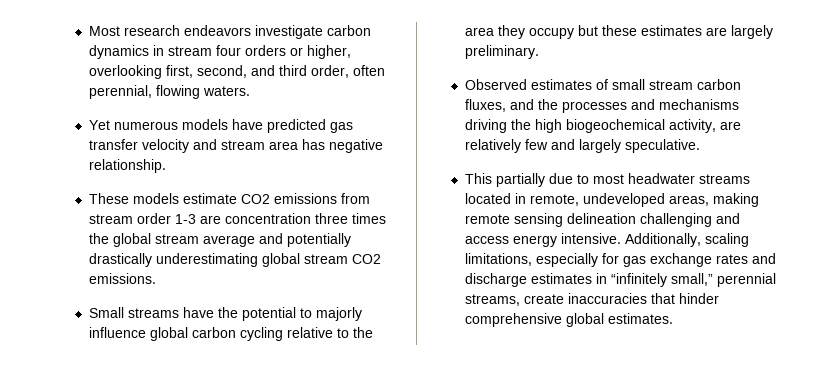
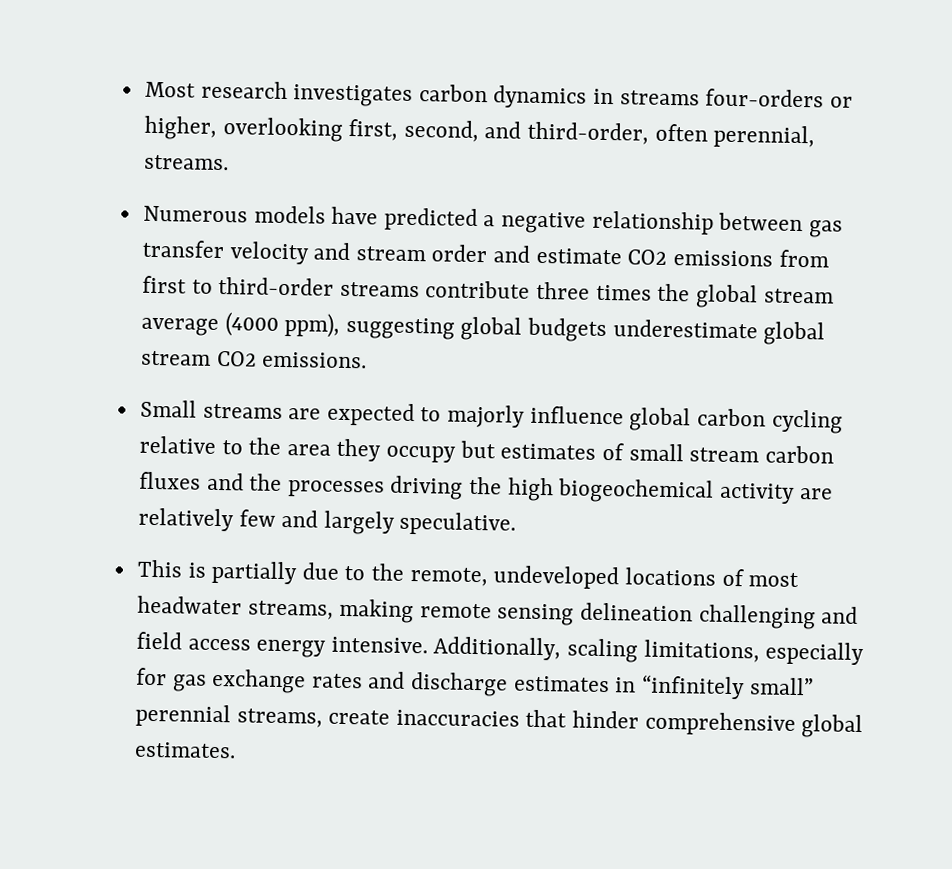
[183,25,323,39] endeavors investigate -> [293,84,414,107] investigates
[167,45,286,56] stream four orders -> [619,88,825,108] streams four-orders
[278,65,385,78] [88,85,250,99] [88,119,326,133] third order, often perennial, flowing waters. // Yet numerous models have predicted -> [527,121,816,149] [143,154,229,171] [142,205,804,235] third-order, often perennial, streams. // Numerous models have predicted a negative relationship between
[268,139,383,153] [88,159,166,173] [88,193,370,204] [88,213,311,224] area has negative relationship. // These models estimate CO2 emissions from stream order 1-3 are concentration -> [431,244,829,268] [141,275,531,299] order and estimate CO2 emissions from first to third-order streams contribute
[258,233,351,247] [88,253,258,267] and potentially drastically underestimating -> [224,312,758,343] (4000 ppm), suggesting global budgets underestimate
[182,307,296,321] have the potential -> [288,402,415,427] are expected
[601,25,773,39] [464,45,539,59] [464,79,527,90] these estimates are largely preliminary. // Observed -> (496, 449) none
[464,99,506,112] fluxes, -> [138,471,201,490] fluxes
[630,99,739,110] and mechanisms -> (385, 489) none
[668,119,716,133] activity, -> [718,482,795,504] activity
(492, 178) none -> [187,562,206,578] is
[592,173,750,184] [464,193,709,207] most headwater streams located in remote, undeveloped areas, -> [371,563,800,590] [136,595,334,620] the remote, undeveloped locations of most headwater streams,
(740, 218) none -> [135,631,182,650] field
[670,273,713,286] small,” -> [748,677,814,696] small”

